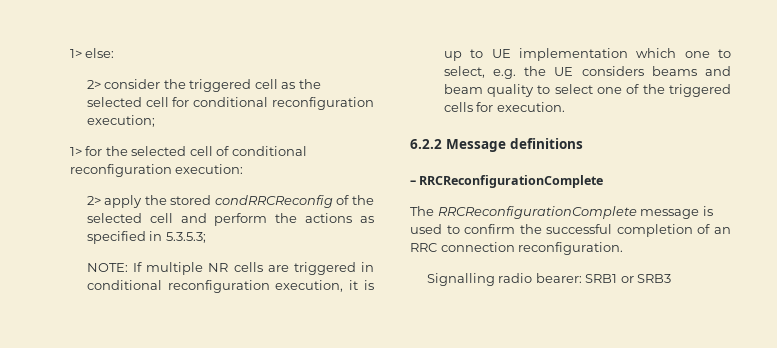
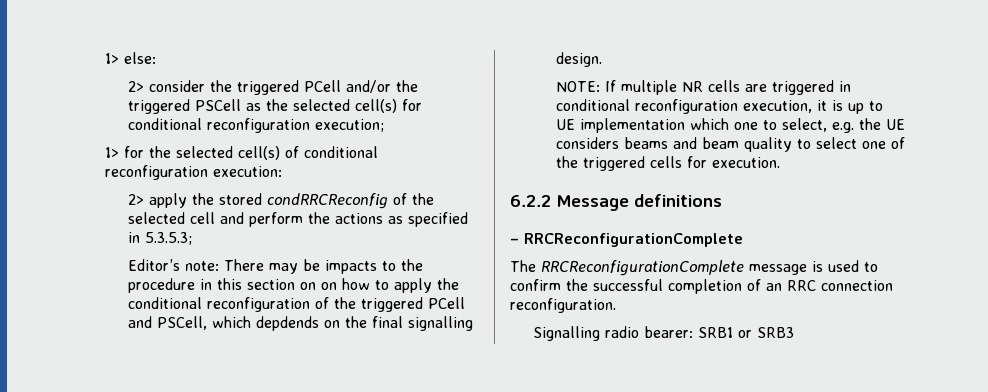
[254,79,278,89] cell -> [303,80,418,93] [127,99,241,114] PCell and/or the triggered PSCell
[145,97,169,107] cell -> [354,99,397,113] cell(s)
[189,146,213,156] cell -> [237,146,280,160] cell(s)
(206, 237) none -> [127,259,423,274] [127,278,459,293] [127,297,465,312] [127,316,473,331] [555,52,602,67] // Editor’s note: There may be impacts to the procedure in this section on on how to apply the conditional reconfiguration of the triggered PCell and PSCell, which depdends on the final signalling design.

